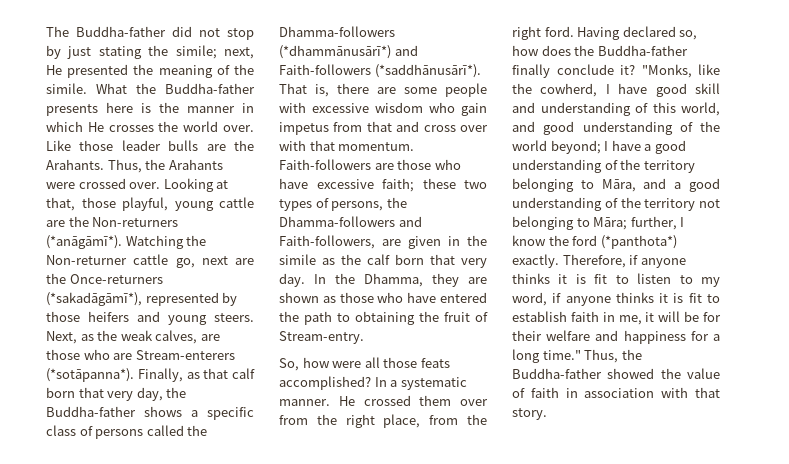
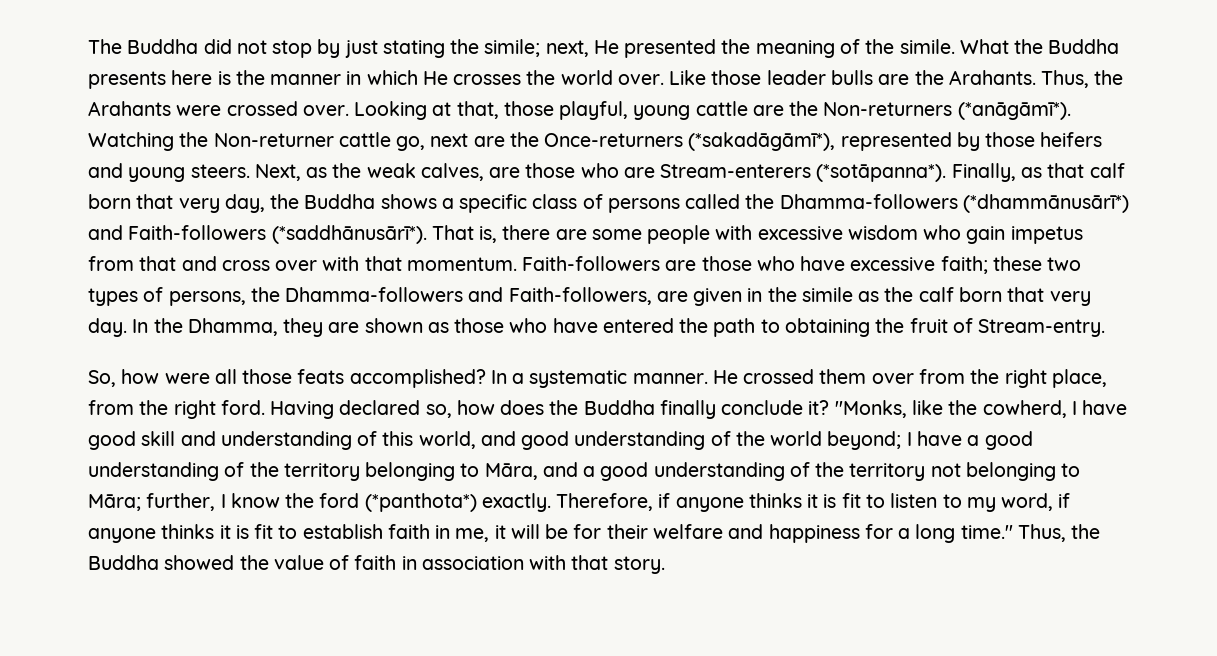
[76,26,166,37] Buddha-father -> [127,39,199,54] Buddha
[165,83,255,94] Buddha-father -> [1048,39,1120,54] Buddha
[46,406,136,417] Buddha-father -> [304,194,376,209] Buddha
[597,45,688,56] Buddha-father -> [583,400,655,415] Buddha
[512,368,602,379] Buddha-father -> [88,555,159,570] Buddha

